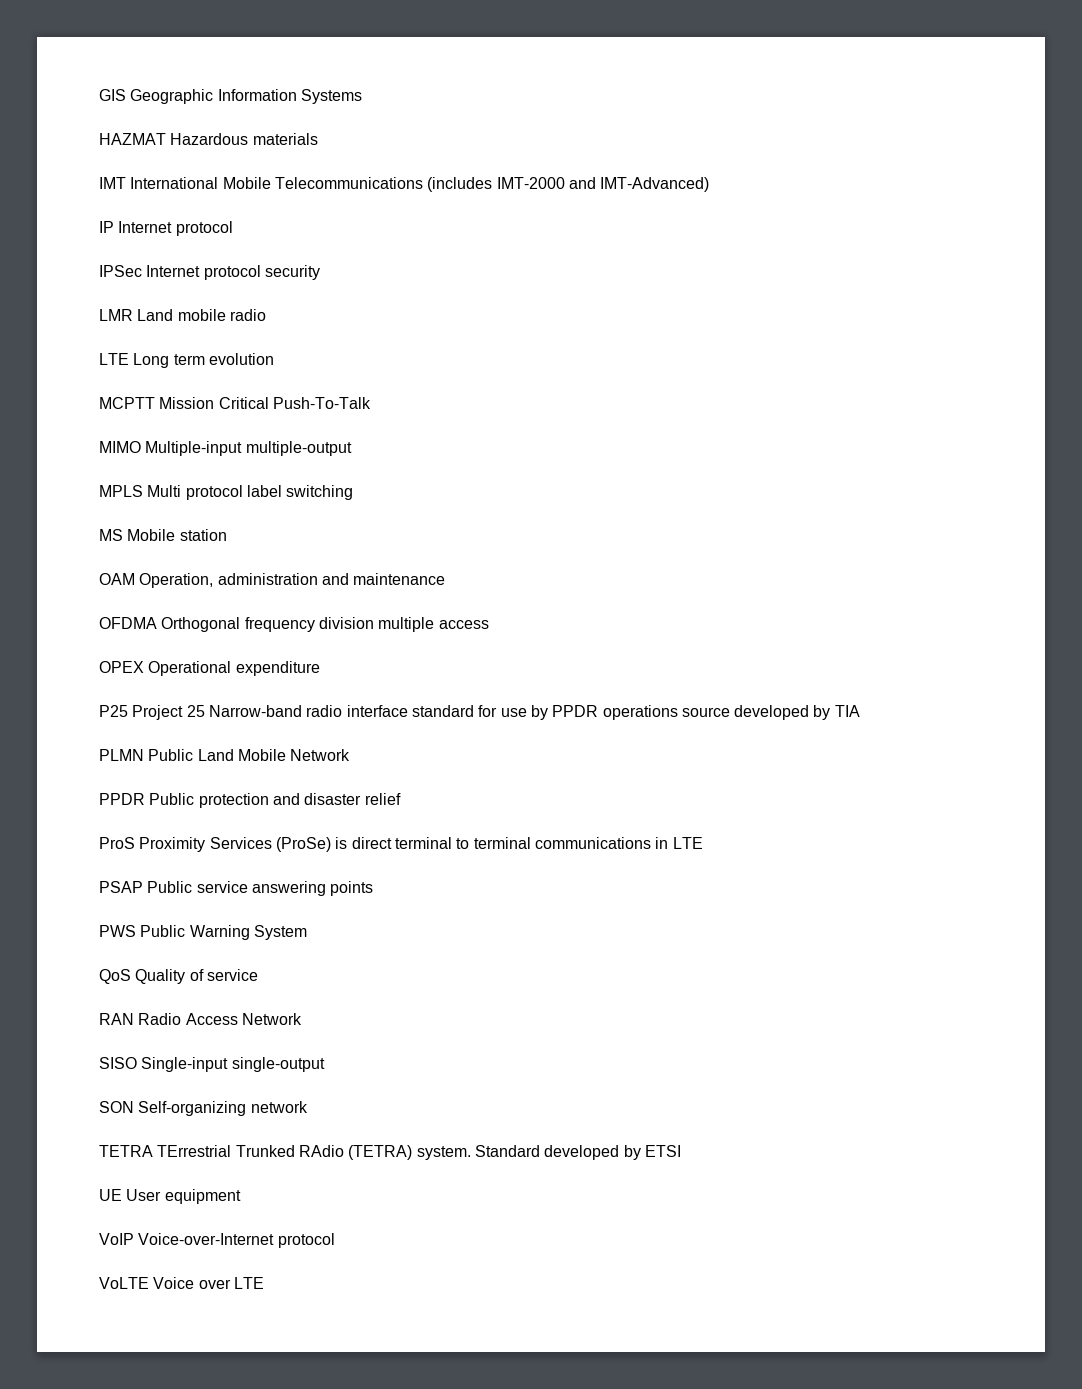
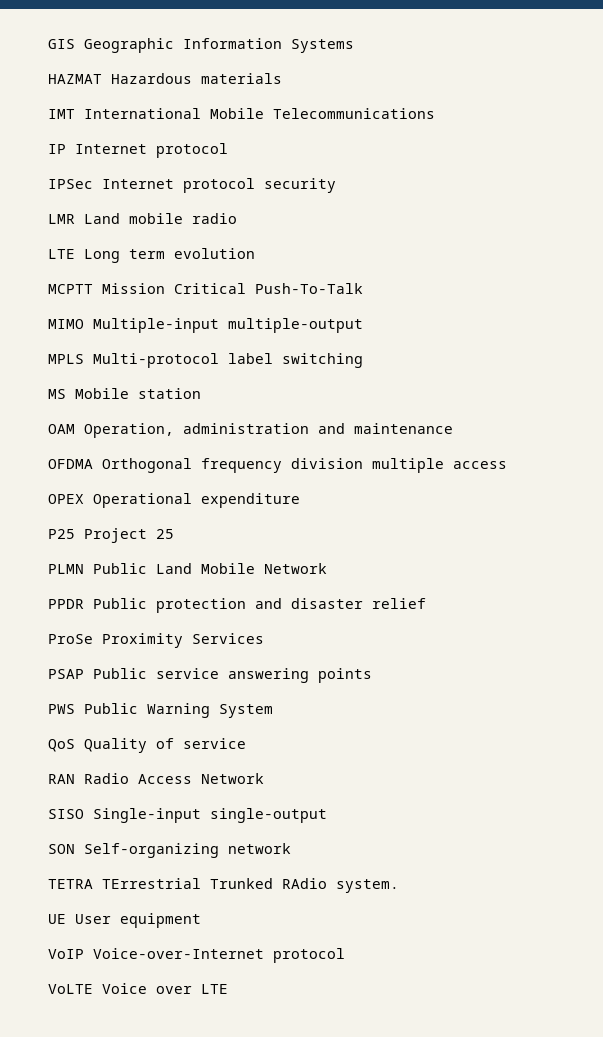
[427,177,710,192] (includes IMT-2000 and IMT-Advanced) -> (435, 113) none
[147,485,243,500] Multi protocol -> [93,353,219,368] Multi-protocol
[208,705,860,720] Narrow-band radio interface standard for use by PPDR operations source developed by TIA -> (174, 534) none
[99,837,135,849] ProS -> [48,634,93,644] ProSe
[275,837,703,852] (ProSe) is direct terminal to terminal communications in LTE -> (264, 638) none
[348,1145,413,1160] (TETRA) -> (327, 883) none
[474,1145,681,1160] Standard developed by ETSI -> (399, 886) none

